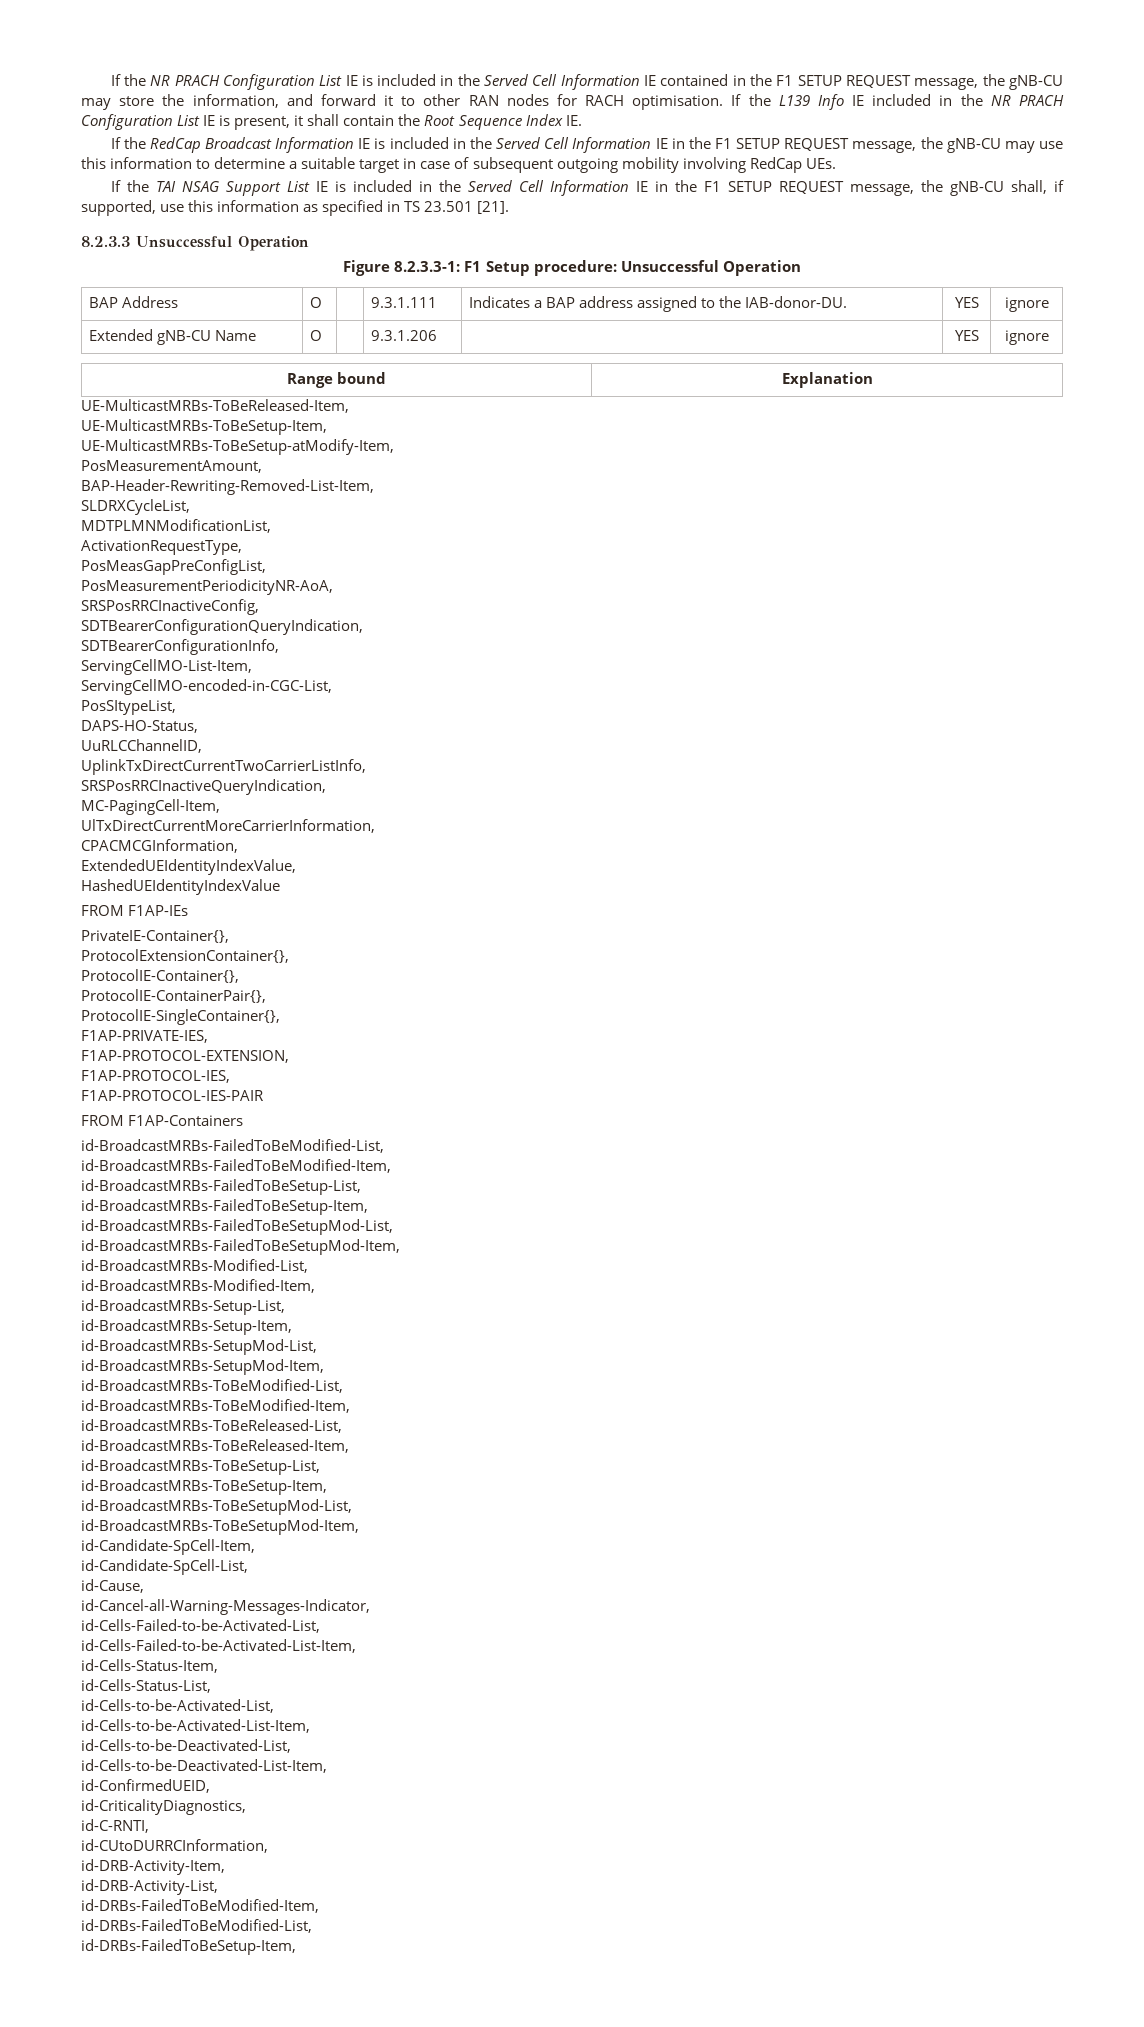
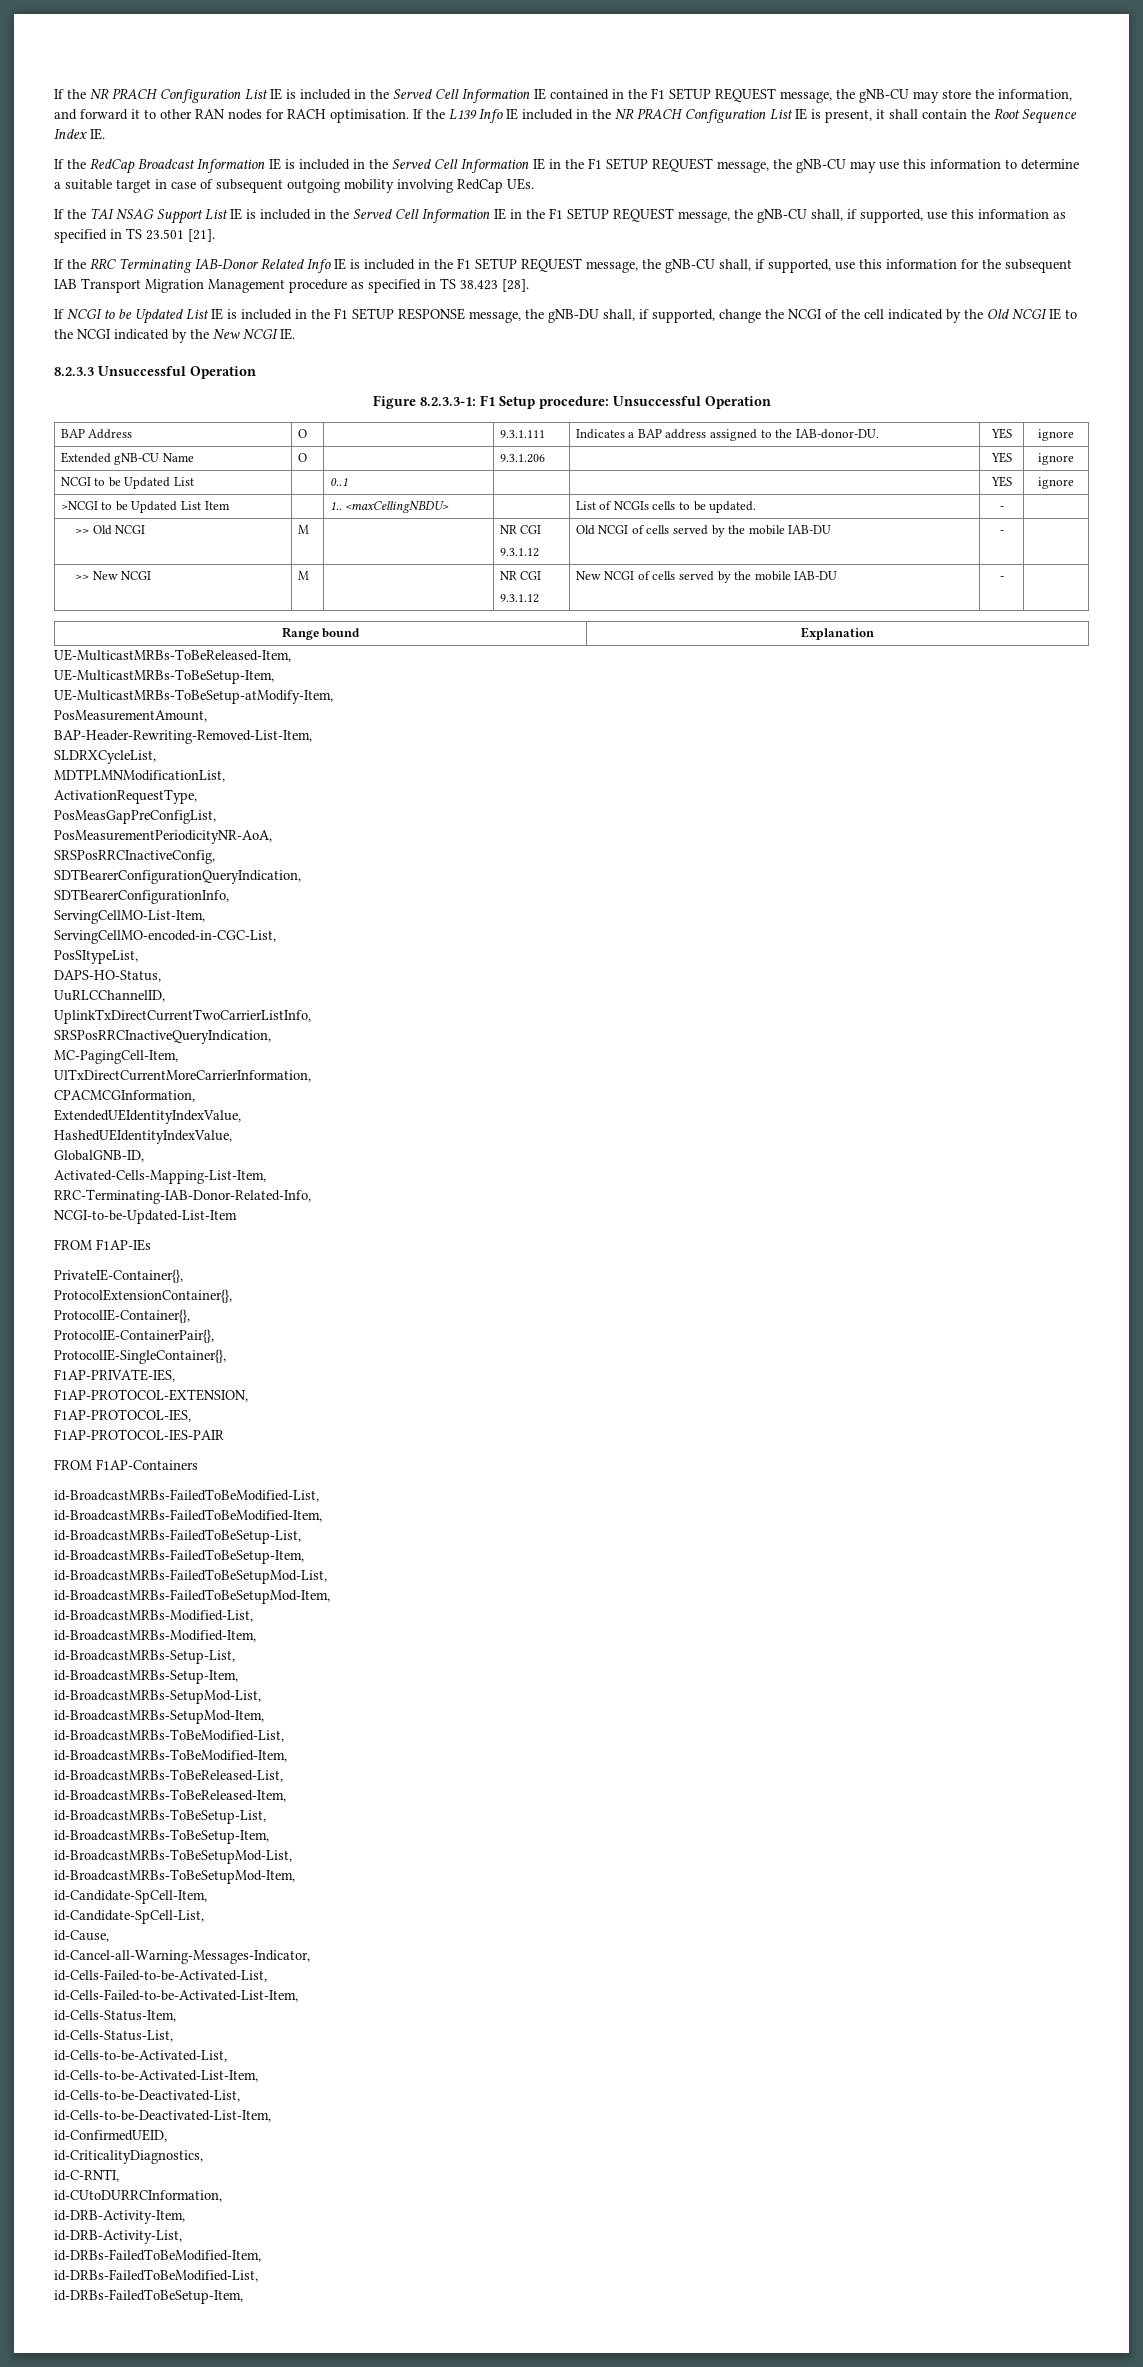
(510, 207) none -> [54,258,1072,273] [54,278,529,293] [54,308,1077,324] [54,328,295,343] // If the RRC Terminating IAB-Donor Related Info IE is included in the F1 SETUP REQUEST message, the gNB-CU shall, if supported, use this information for the subsequent IAB Transport Migration Management procedure as specified in TS 38.423 [28]. // If NCGI to be Updated List IE is included in the F1 SETUP RESPONSE message, the gNB-DU shall, if supported, change the NCGI of the cell indicated by the Old NCGI IE to the NCGI indicated by the New NCGI IE.
(1049, 337) none -> [60,477,194,489] [329,478,348,486] [990,476,1012,487] [1038,477,1074,489] [60,501,230,513] [329,501,450,513] [575,501,757,513] [999,506,1004,510] [75,525,146,535] [297,525,309,534] [499,525,542,534] [499,548,539,557] [575,525,832,537] [999,530,1004,534] [75,571,152,580] [297,571,309,580] [499,571,542,580] [499,594,539,603] [575,571,838,583] [999,576,1004,580] // NCGI to be Updated List | | 0..1 | | | YES | ignore // >NCGI to be Updated List Item | | 1.. <maxCellingNBDU> | | List of NCGIs cells to be updated. | - | // >> Old NCGI | M | | NR CGI // 9.3.1.12 | Old NCGI of cells served by the mobile IAB-DU | - | // >> New NCGI | M | | NR CGI // 9.3.1.12 | New NCGI of cells served by the mobile IAB-DU | - |
[81,879,280,895] HashedUEIdentityIndexValue -> [54,1129,232,1144] [54,1150,144,1162] [54,1170,266,1184] [54,1189,311,1204] [54,1210,237,1224] HashedUEIdentityIndexValue, // GlobalGNB-ID, // Activated-Cells-Mapping-List-Item, // RRC-Terminating-IAB-Donor-Related-Info, // NCGI-to-be-Updated-List-Item

